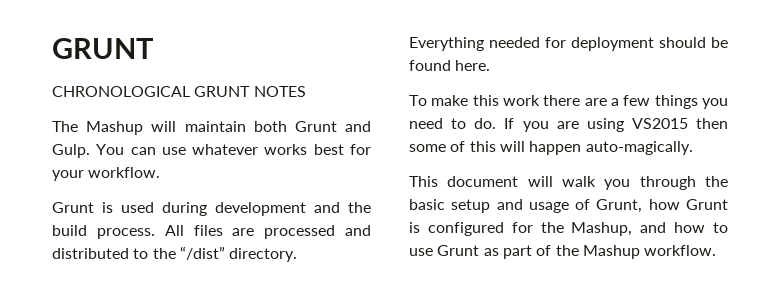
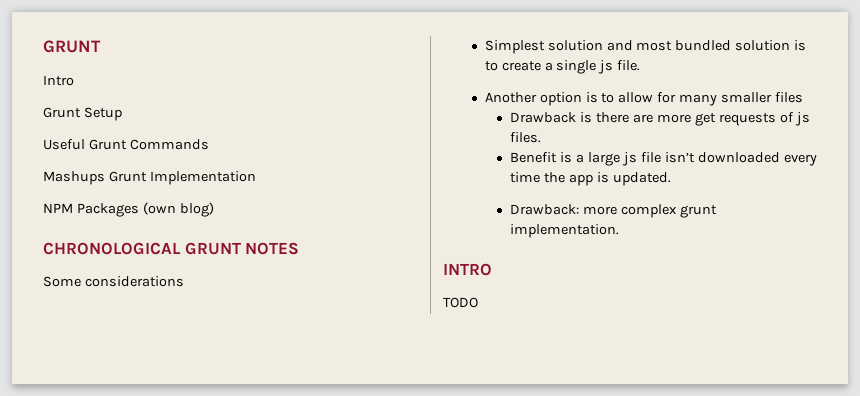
[52,86,306,97] [52,121,371,135] [52,144,371,158] [52,167,161,181] [52,202,371,216] [52,225,371,239] [52,246,298,262] [409,37,728,51] [409,60,491,71] [409,95,728,109] [409,118,728,132] [409,141,693,155] [409,176,728,190] [409,199,728,213] [409,222,728,236] [409,245,717,259] CHRONOLOGICAL GRUNT NOTES // The Mashup will maintain both Grunt and Gulp. You can use whatever works best for your workflow. // Grunt is used during development and the build process. All files are processed and distributed to the “/dist” directory. Everything needed for deployment should be found here. // To make this work there are a few things you need to do. If you are using VS2015 then some of this will happen auto-magically. // This document will walk you through the basic setup and usage of Grunt, how Grunt is configured for the Mashup, and how to use Grunt as part of the Mashup workflow. -> [43,75,74,86] [43,107,122,121] [43,139,209,150] [43,171,256,185] [43,202,214,217] [43,242,300,255] [43,276,184,287] [484,40,807,54] [484,60,641,74] [484,92,803,106] [510,112,810,126] [510,132,542,143] [510,152,817,166] [510,172,672,186] [510,204,718,218] [510,224,620,238] [443,263,492,276] [443,297,478,308] Intro // Grunt Setup // Useful Grunt Commands // Mashups Grunt Implementation // NPM Packages (own blog) // CHRONOLOGICAL GRUNT NOTES // Some considerations // Simplest solution and most bundled solution is to create a single js file. // Another option is to allow for many smaller files // Drawback is there are more get requests of js files. // Benefit is a large js file isn’t downloaded every time the app is updated. // Drawback: more complex grunt implementation. // INTRO // TODO

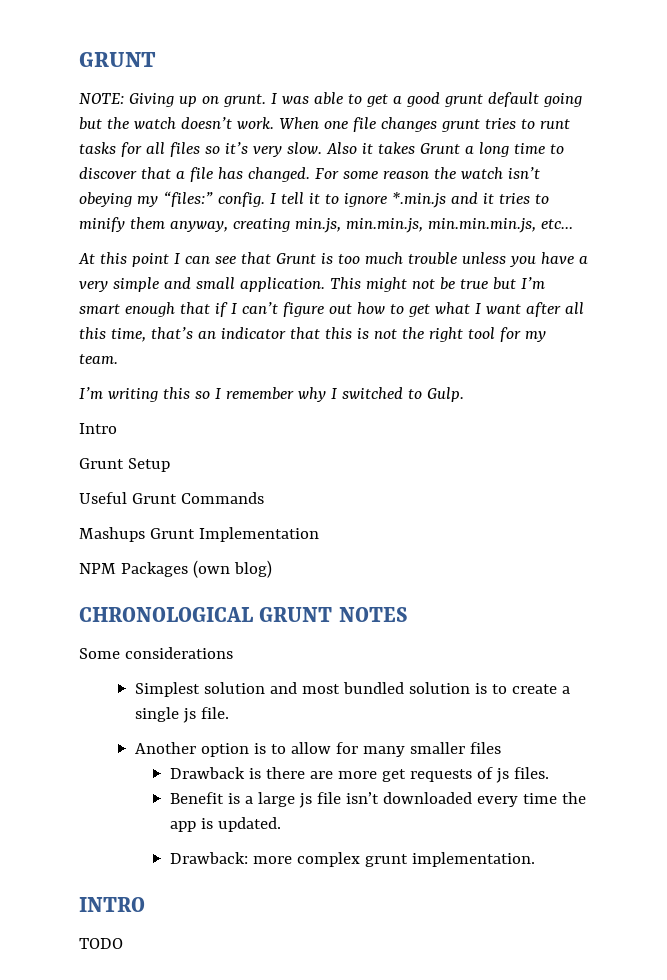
[43,40,101,53] GRUNT -> [79,52,156,67] [79,92,582,107] [79,117,570,132] [79,142,564,157] [79,167,540,182] [79,191,549,208] [79,217,573,233] [78,252,588,267] [79,277,545,292] [79,302,584,317] [79,327,546,342] [79,354,118,364] [79,387,464,402] GRUNT // NOTE: Giving up on grunt. I was able to get a good grunt default going but the watch doesn’t work. When one file changes grunt tries to runt tasks for all files so it’s very slow. Also it takes Grunt a long time to discover that a file has changed. For some reason the watch isn’t obeying my “files:” config. I tell it to ignore *.min.js and it tries to minify them anyway, creating min.js, min.min.js, min.min.min.js, etc… // At this point I can see that Grunt is too much trouble unless you have a very simple and small application. This might not be true but I’m smart enough that if I can’t figure out how to get what I want after all this time, that’s an indicator that this is not the right tool for my team. // I’m writing this so I remember why I switched to Gulp.

